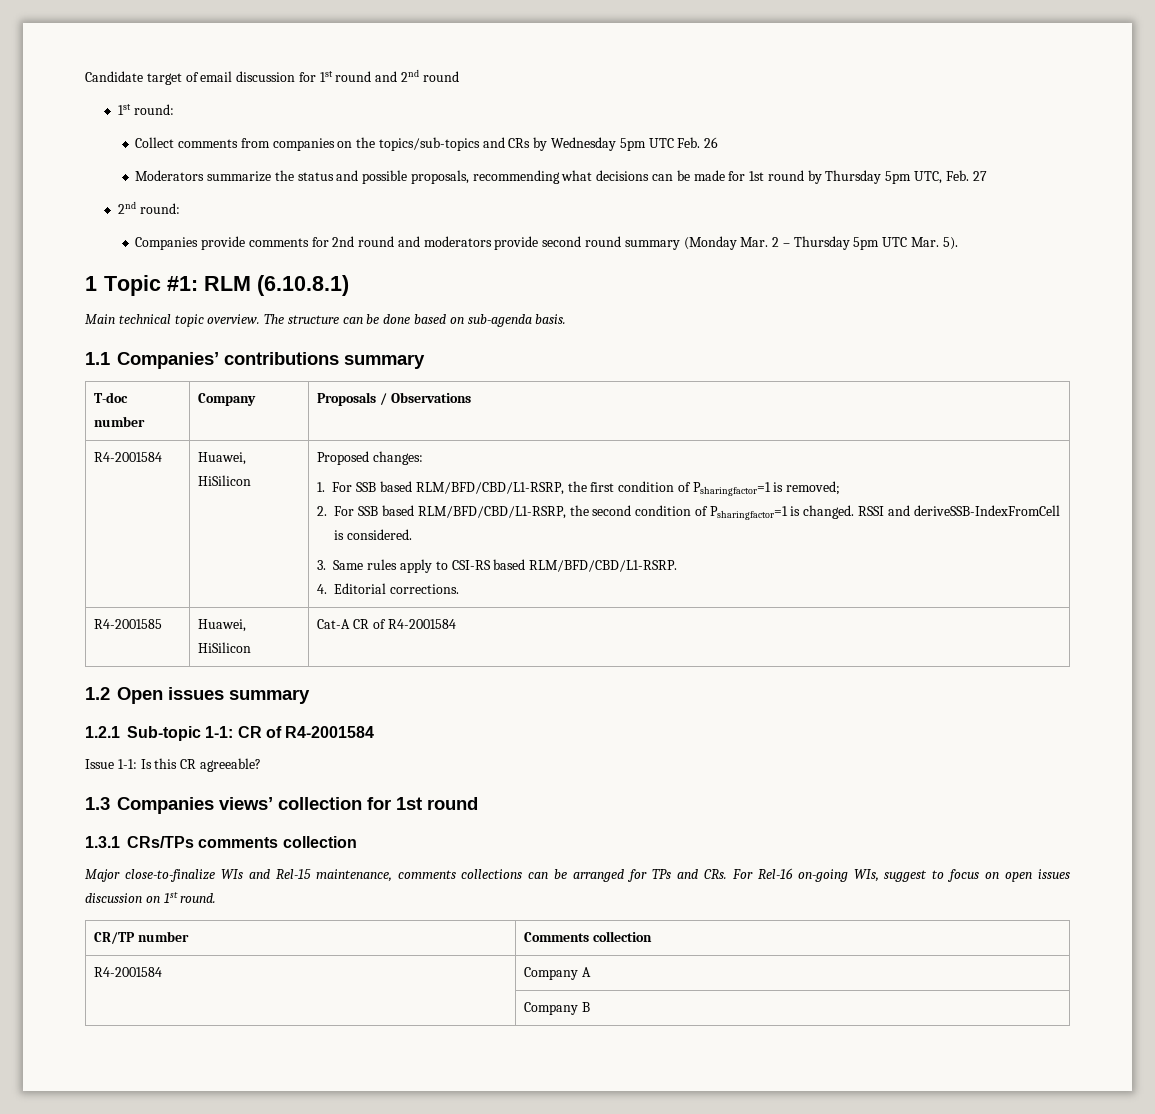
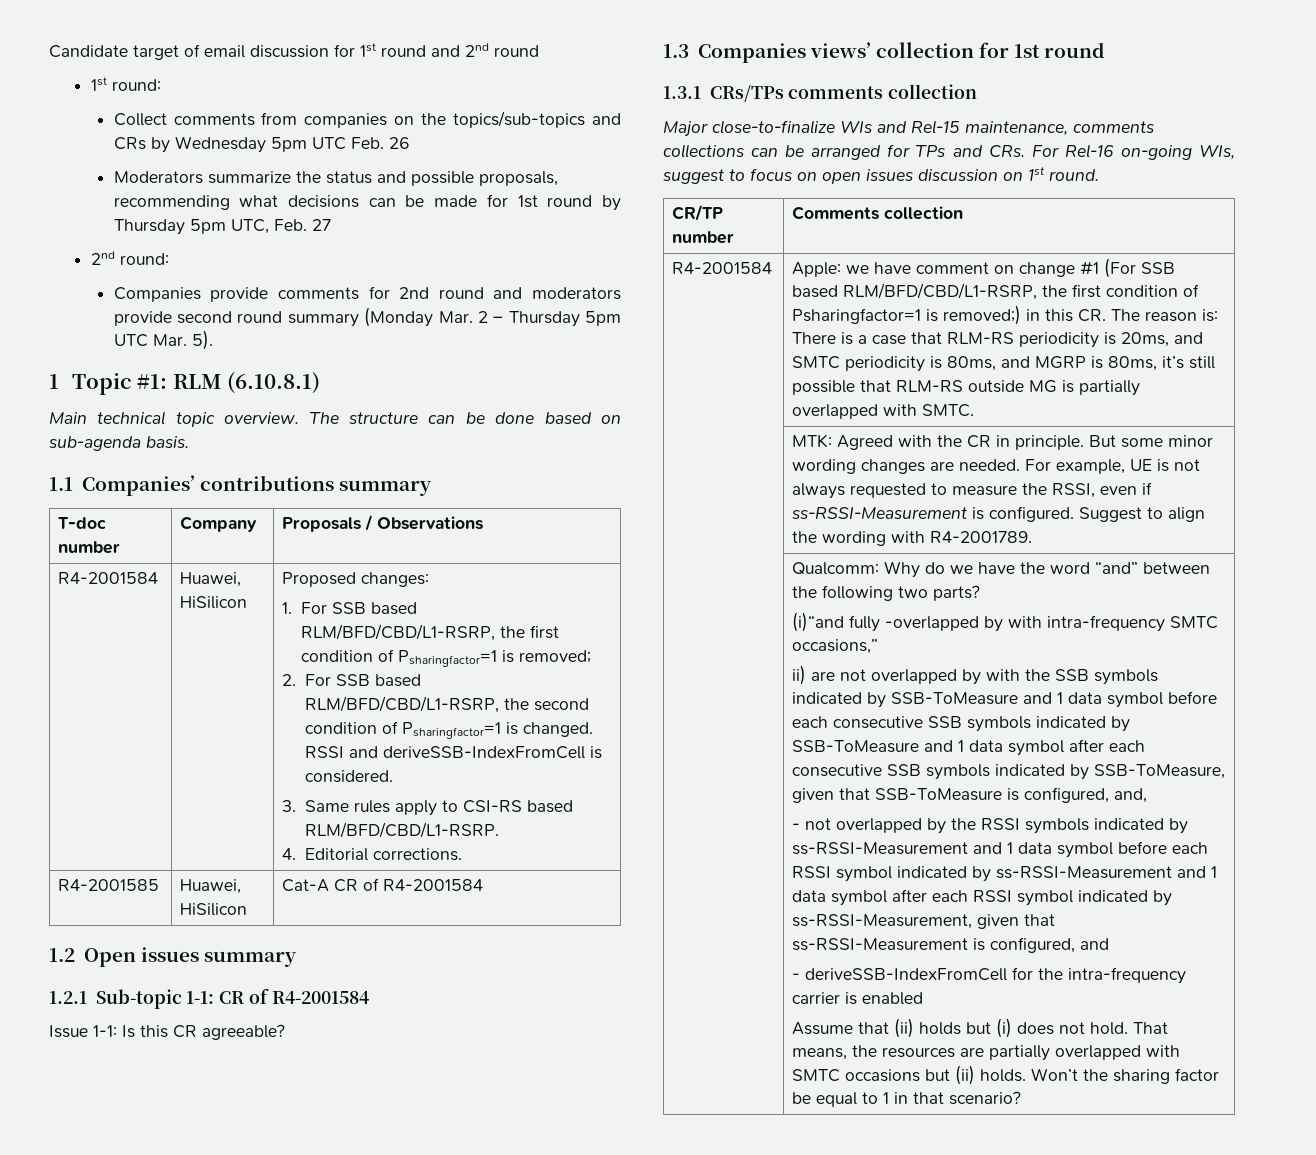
[524,967,592,980] [524,1002,591,1015] Company A // | Company B -> [792,258,1176,278] [792,283,1200,300] [792,305,1219,325] [792,332,1204,348] [792,356,1216,372] [792,380,1141,396] [792,404,975,419] [792,434,1214,450] [792,459,1201,474] [792,482,1153,499] [792,506,1206,522] [792,531,1033,546] [792,561,1211,578] [792,585,981,601] [792,612,1219,632] [792,639,879,654] [792,665,1159,685] [792,691,1218,708] [792,716,1131,732] [792,739,1146,756] [792,764,1226,780] [792,787,1148,803] [792,818,1189,834] [792,841,1209,858] [792,866,1218,882] [792,889,1173,906] [792,914,1056,929] [792,937,1110,953] [792,967,1187,984] [792,992,924,1005] [792,1018,1169,1038] [792,1045,1181,1061] [792,1065,1220,1085] [792,1091,1022,1107] Apple: we have comment on change #1 (For SSB based RLM/BFD/CBD/L1-RSRP, the first condition of Psharingfactor=1 is removed;) in this CR. The reason is: There is a case that RLM-RS periodicity is 20ms, and SMTC periodicity is 80ms, and MGRP is 80ms, it’s still possible that RLM-RS outside MG is partially overlapped with SMTC. // | MTK: Agreed with the CR in principle. But some minor wording changes are needed. For example, UE is not always requested to measure the RSSI, even if ss-RSSI-Measurement is configured. Suggest to align the wording with R4-2001789. // | Qualcomm: Why do we have the word “and” between the following two parts? // (i)“and fully -overlapped by with intra-frequency SMTC occasions,” // ii) are not overlapped by with the SSB symbols indicated by SSB-ToMeasure and 1 data symbol before each consecutive SSB symbols indicated by SSB-ToMeasure and 1 data symbol after each consecutive SSB symbols indicated by SSB-ToMeasure, given that SSB-ToMeasure is configured, and, // - not overlapped by the RSSI symbols indicated by ss-RSSI-Measurement and 1 data symbol before each RSSI symbol indicated by ss-RSSI-Measurement and 1 data symbol after each RSSI symbol indicated by ss-RSSI-Measurement, given that ss-RSSI-Measurement is configured, and // - deriveSSB-IndexFromCell for the intra-frequency carrier is enabled // Assume that (ii) holds but (i) does not hold. That means, the resources are partially overlapped with SMTC occasions but (ii) holds. Won’t the sharing factor be equal to 1 in that scenario?

